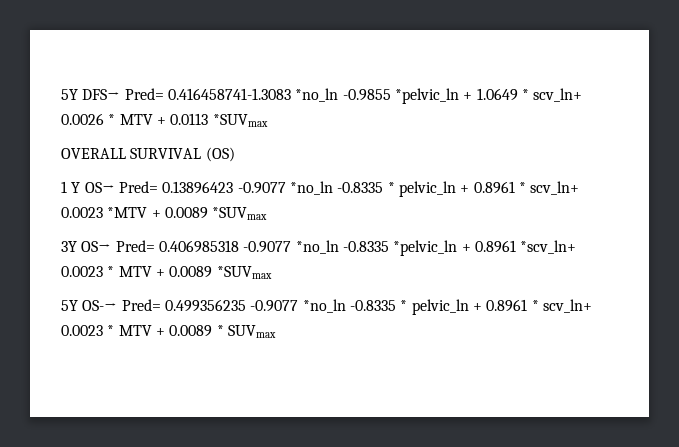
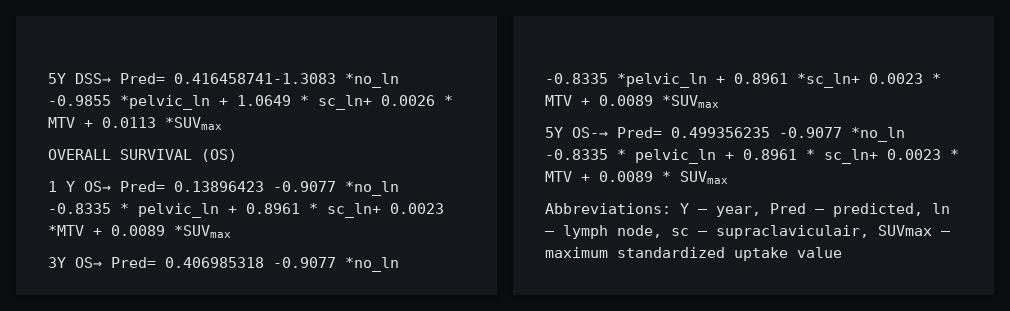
[61,89,121,100] 5Y DFS→ -> [48,73,111,84] 5Y DSS→
[533,88,583,102] scv_ln+ -> [318,95,372,110] sc_ln+
[530,181,580,195] scv_ln+ -> [327,203,381,218] sc_ln+
[520,240,577,254] *scv_ln+ -> [797,73,860,88] *sc_ln+
[542,299,592,313] scv_ln+ -> [824,149,878,164] sc_ln+
(276, 331) none -> [545,203,950,217] [545,225,951,239] [545,247,842,261] // Abbreviations: Y – year, Pred – predicted, ln – lymph node, sc – supraclaviculair, SUVmax – maximum standardized uptake value

